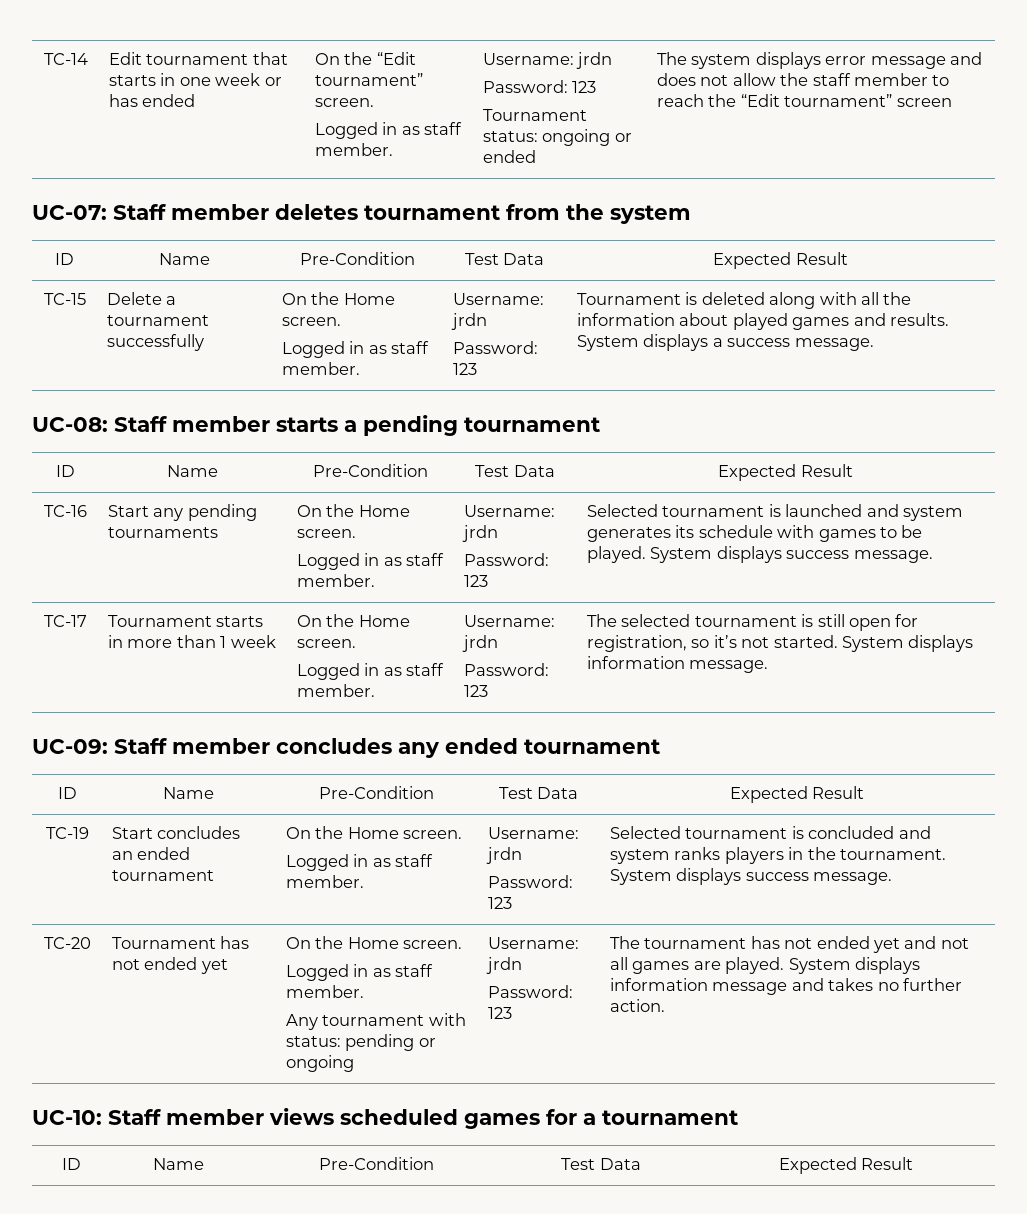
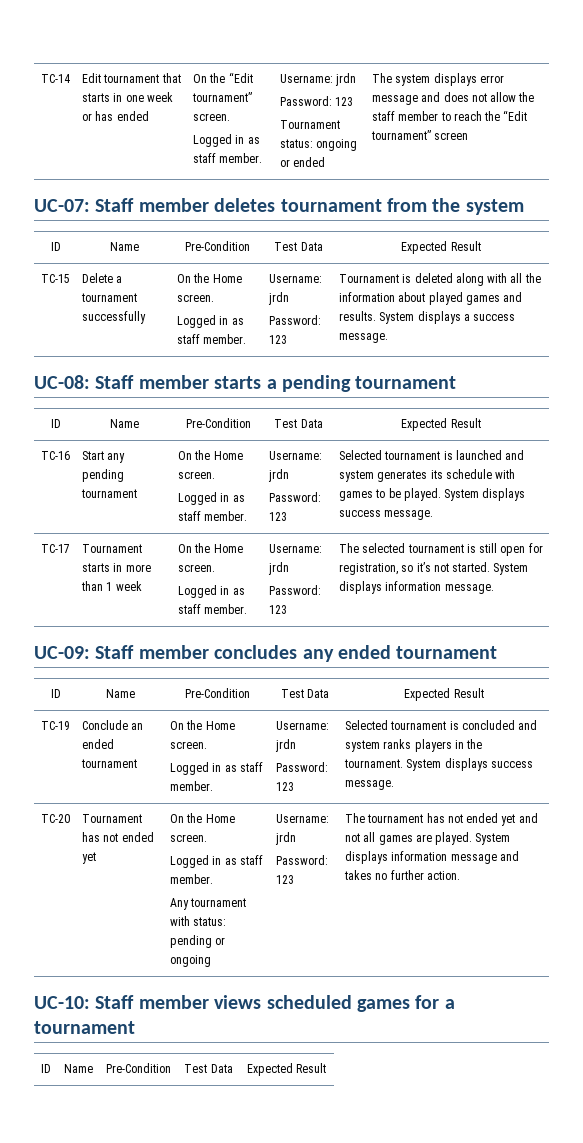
[107,527,218,538] tournaments -> [81,489,138,498] tournament
[111,826,241,839] Start concludes -> [82,720,129,730] Conclude

